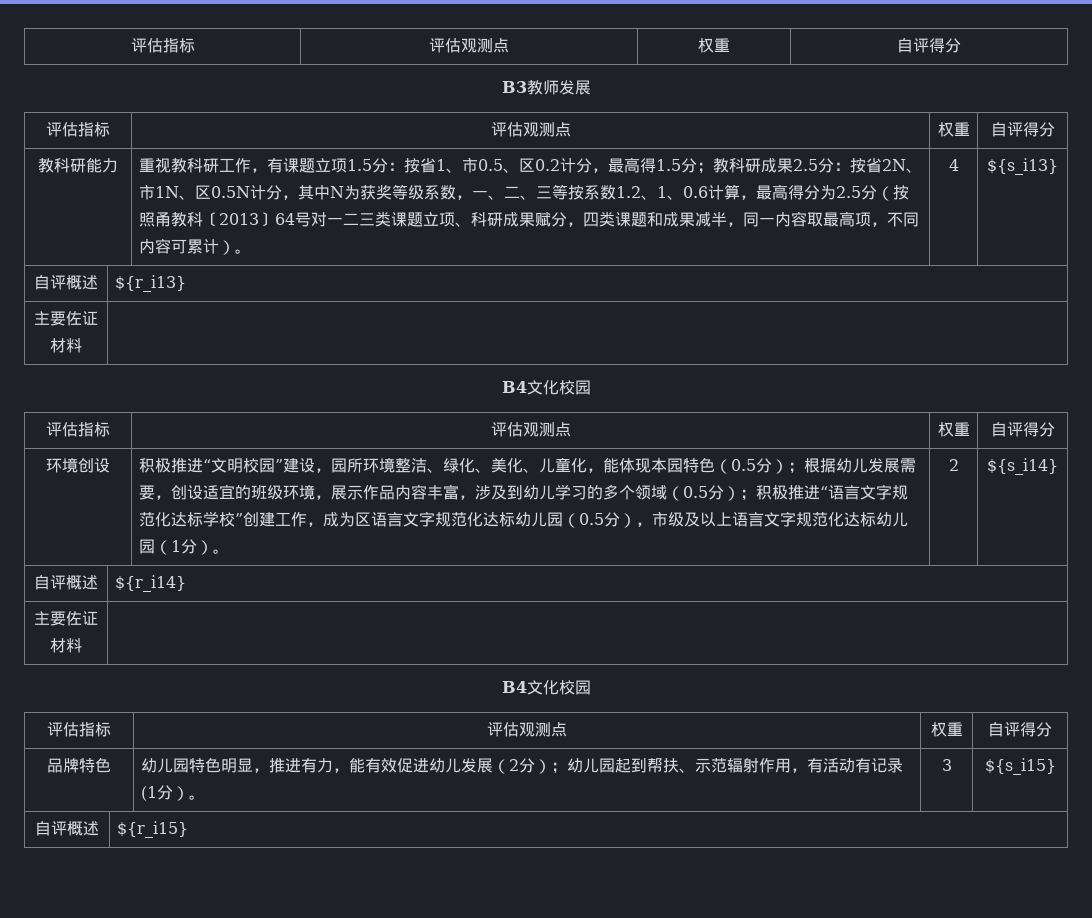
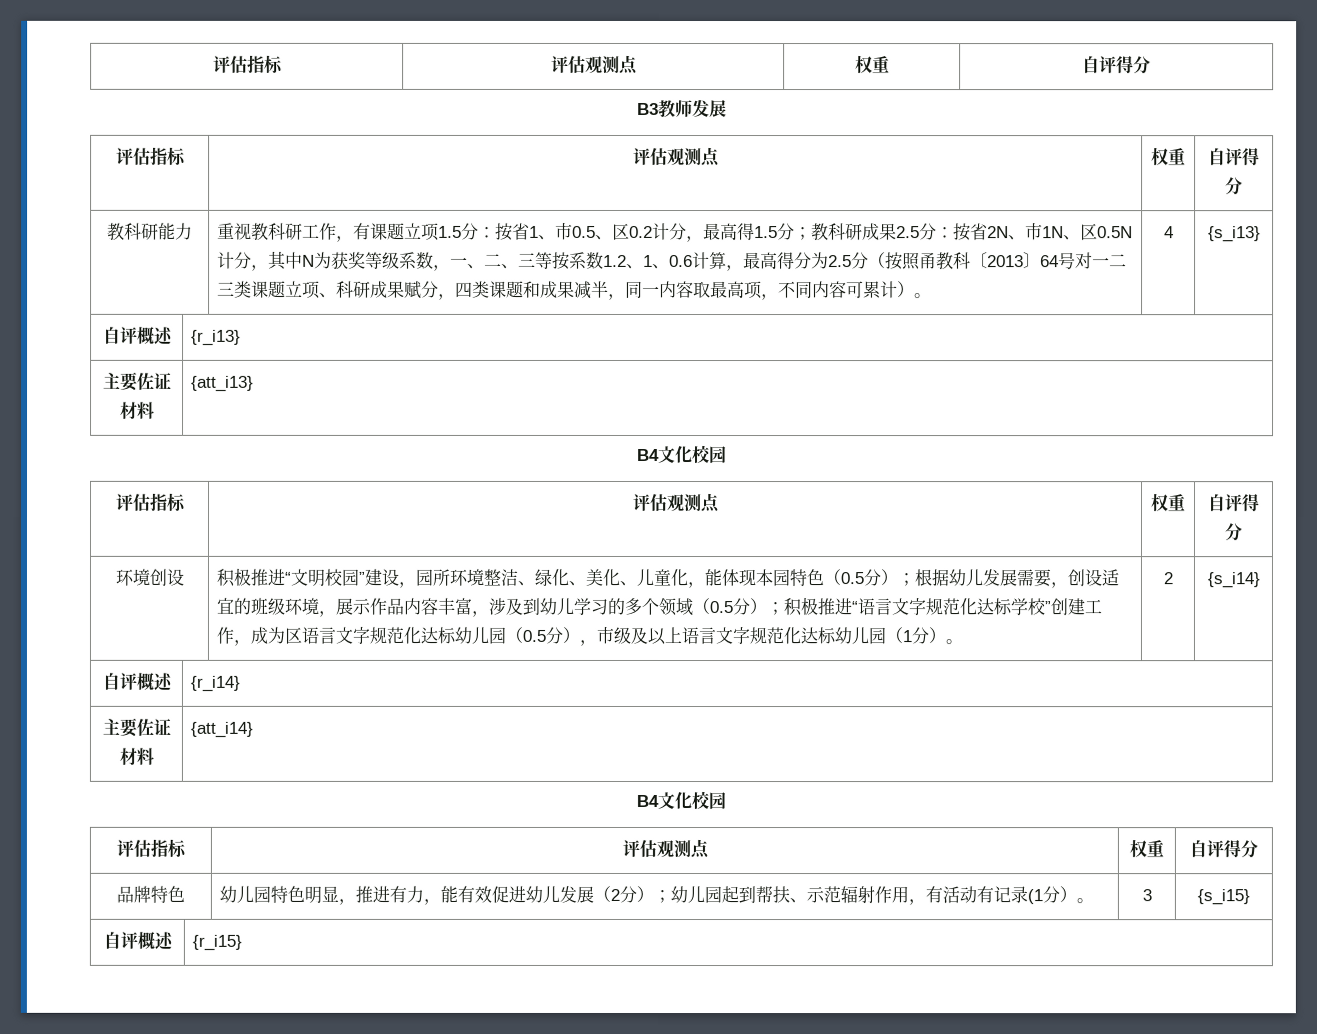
[986,158,1058,175] [34,275,98,290] [114,275,186,292] [34,311,98,326] [50,338,82,353] ${s_i13} // 自评概述 | ${r_i13} // 主要佐证材料 | -> [1207,226,1261,243] [102,326,174,345] [190,329,241,346] [102,371,172,391] [119,401,155,420] [190,375,254,392] {s_i13} // 自评概述 | {r_i13} // 主要佐证材料 | {att_i13}
[986,458,1058,475] [34,575,98,590] [114,575,186,592] [34,611,98,626] [50,638,82,653] ${s_i14} // 自评概述 | ${r_i14} // 主要佐证材料 | -> [1206,572,1260,589] [101,672,173,691] [189,675,240,692] [101,717,171,737] [118,747,154,766] [189,721,253,738] {s_i14} // 自评概述 | {r_i14} // 主要佐证材料 | {att_i14}
[984,758,1056,775] [35,821,99,836] [116,821,188,838] ${s_i15} // 自评概述 | ${r_i15} -> [1197,889,1250,906] [102,931,174,950] [191,934,242,951] {s_i15} // 自评概述 | {r_i15}

